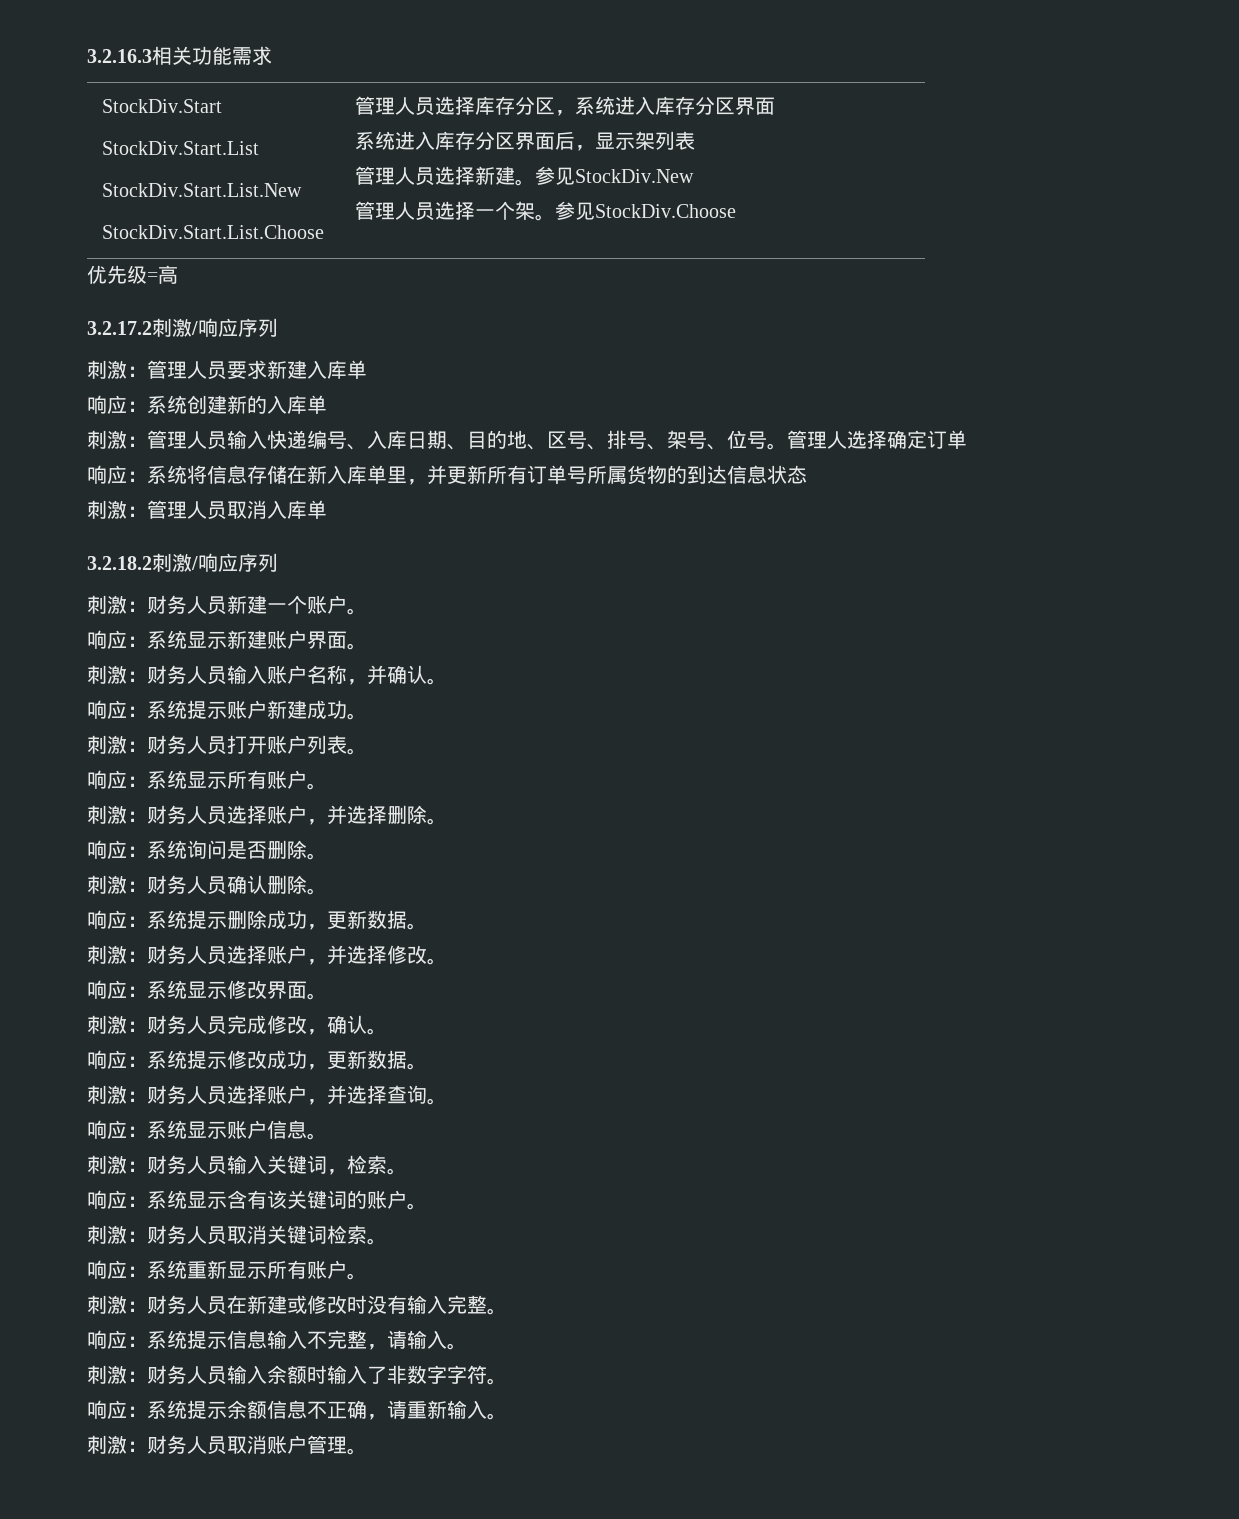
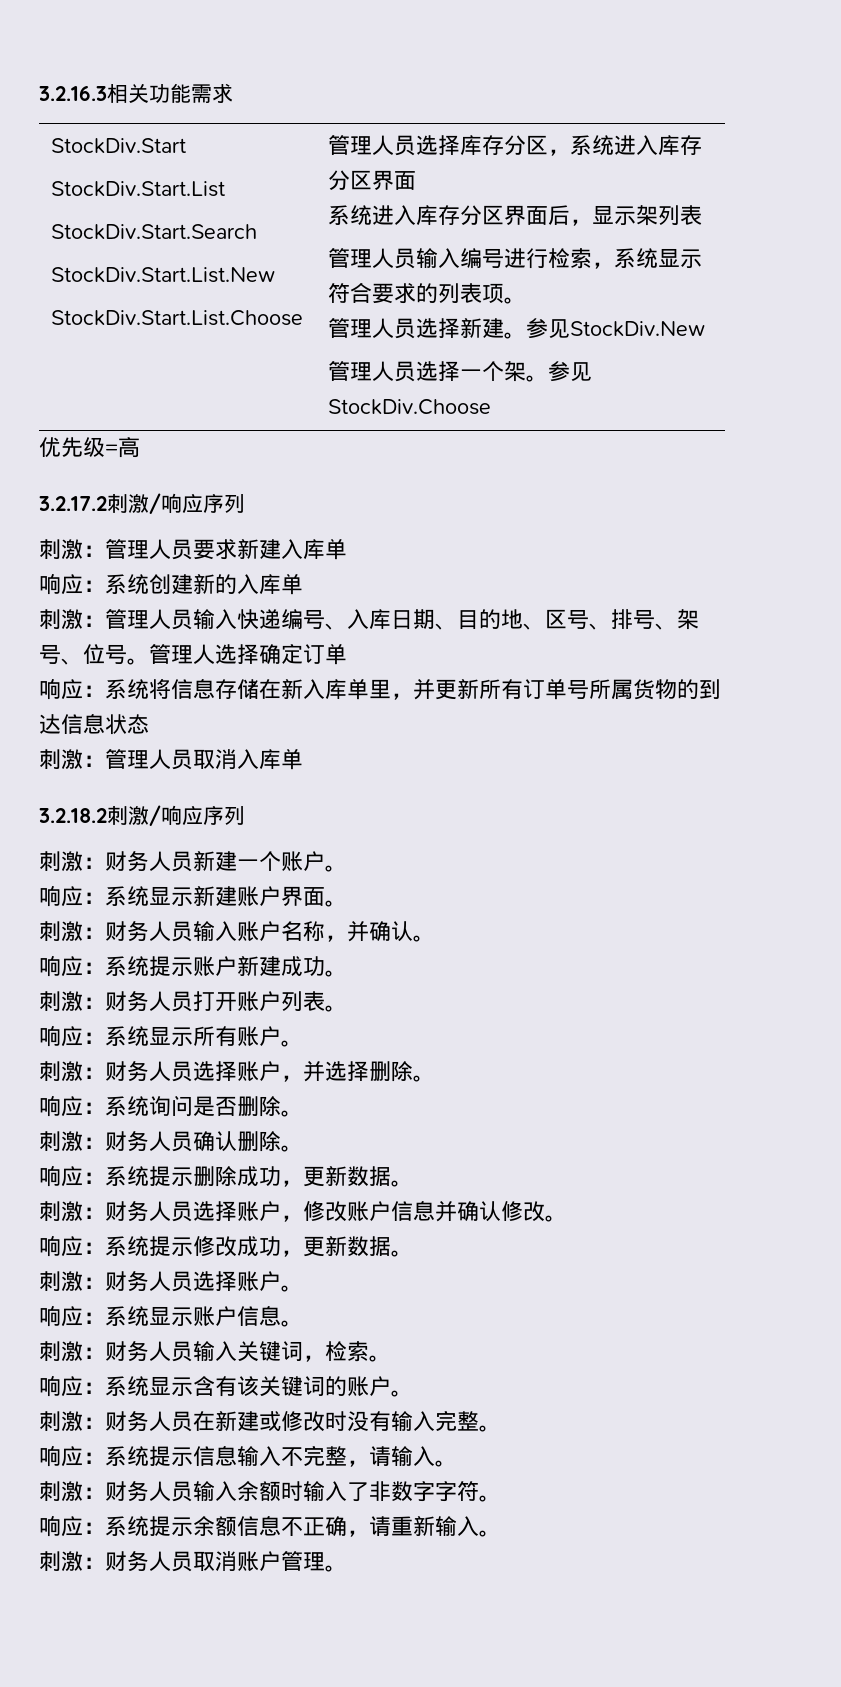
(260, 148) none -> [51,224,258,240] // StockDiv.Start.Search
(696, 140) none -> [328,248,703,269] [328,282,527,304] // 管理人员输入编号进行检索，系统显示符合要求的列表项。
[327,945,447,965] [87,980,327,1000] [87,1015,367,1035] 并选择修改。 // 响应：系统显示修改界面。 // 刺激：财务人员完成修改，确认 -> [303,1200,545,1222] 修改账户信息并确认修改
[307,1085,427,1105] ，并选择查询 -> (281, 1281) none
[87,1225,387,1245] [87,1260,367,1280] // 刺激：财务人员取消关键词检索。 // 响应：系统重新显示所有账户。 -> (413, 1393) none

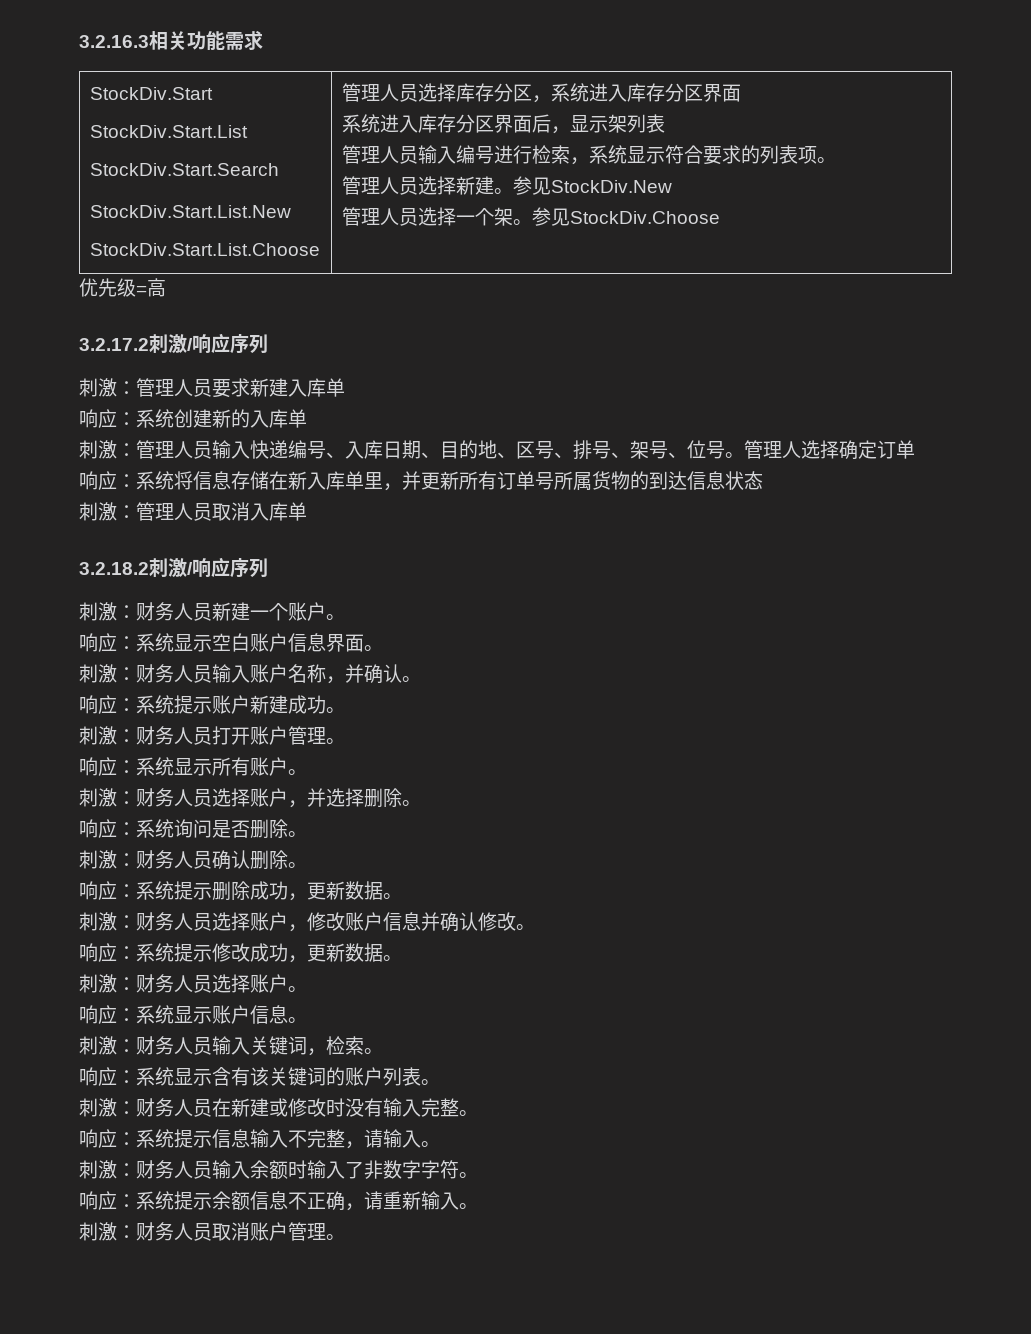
[193,886,281,907] 新建账户 -> [212,633,326,652] 空白账户信息
[281,991,325,1011] 列表 -> [288,726,326,745] 管理
(391, 1386) none -> [383,1067,421,1086] 列表

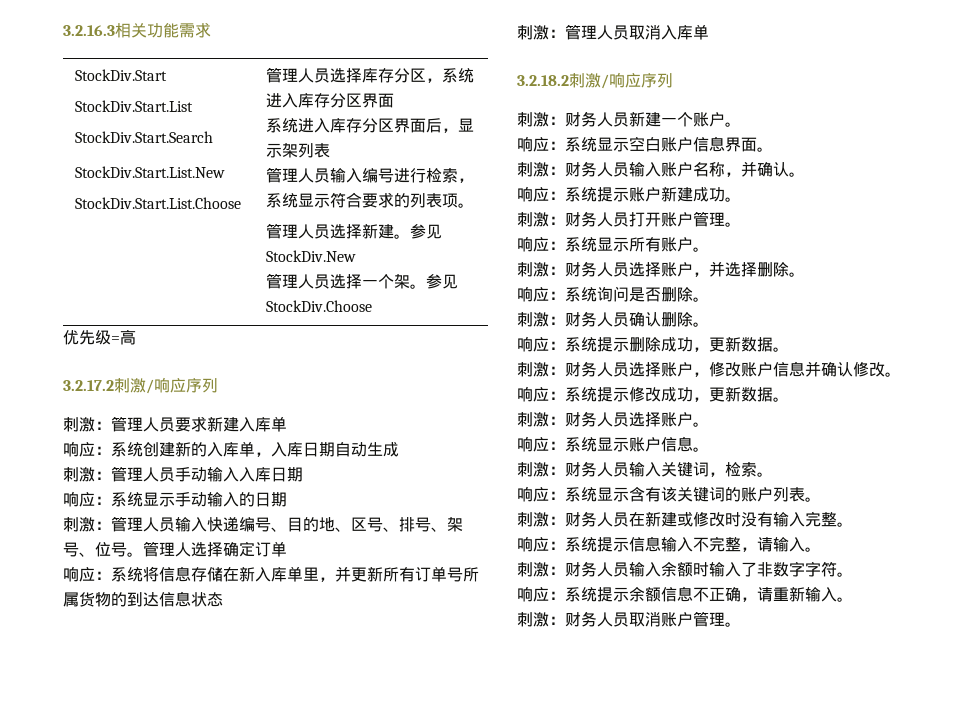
(307, 418) none -> [255,442,399,457] [63,466,303,482] [63,491,287,507] ，入库日期自动生成 // 刺激：管理人员手动输入入库日期 // 响应：系统显示手动输入的日期
[345,440,440,459] 入库日期、 -> (287, 529) none

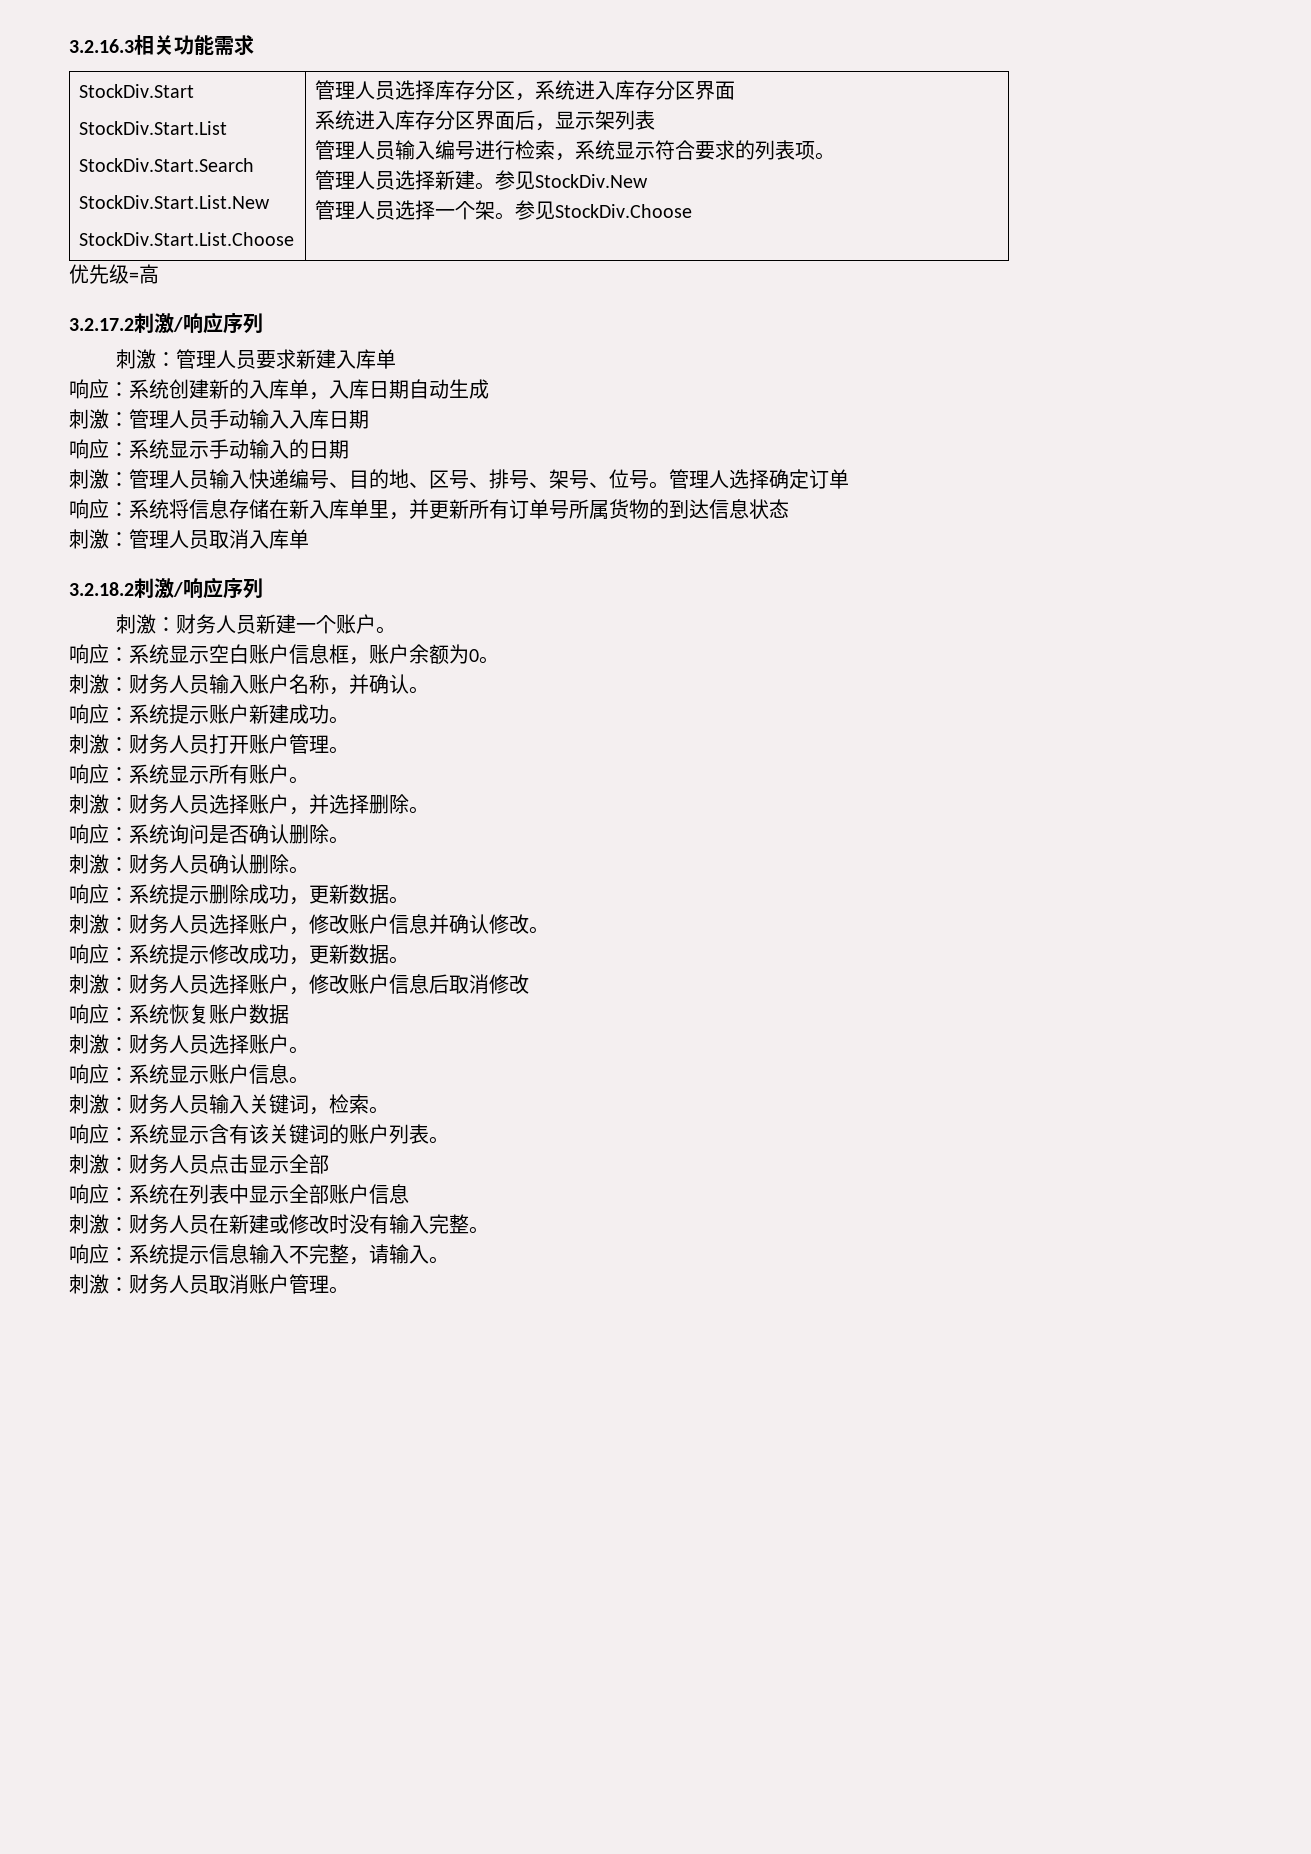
[725,137,757,152] 界面 -> [329,644,479,665] 框，账户余额为0
(661, 294) none -> [249,824,289,844] 确认
(789, 399) none -> [69,974,529,995] [69,1004,289,1024] // 刺激：财务人员选择账户，修改账户信息后取消修改 // 响应：系统恢复账户数据
(821, 499) none -> [69,1154,329,1174] [69,1184,409,1204] // 刺激：财务人员点击显示全部 // 响应：系统在列表中显示全部账户信息
[517,561,853,577] [517,586,853,602] // 刺激：财务人员输入余额时输入了非数字字符。 // 响应：系统提示余额信息不正确，请重新输入。 -> (449, 1260) none

